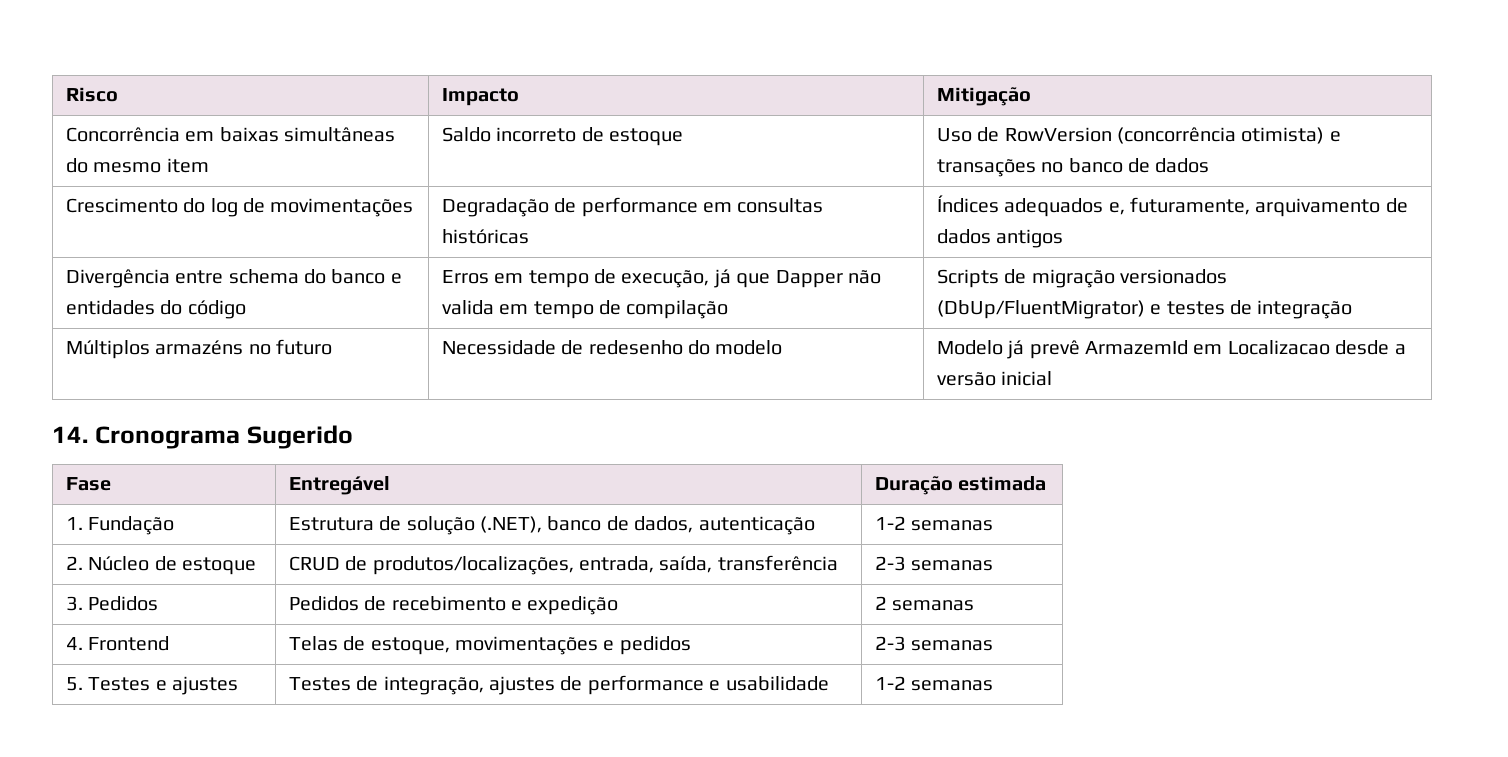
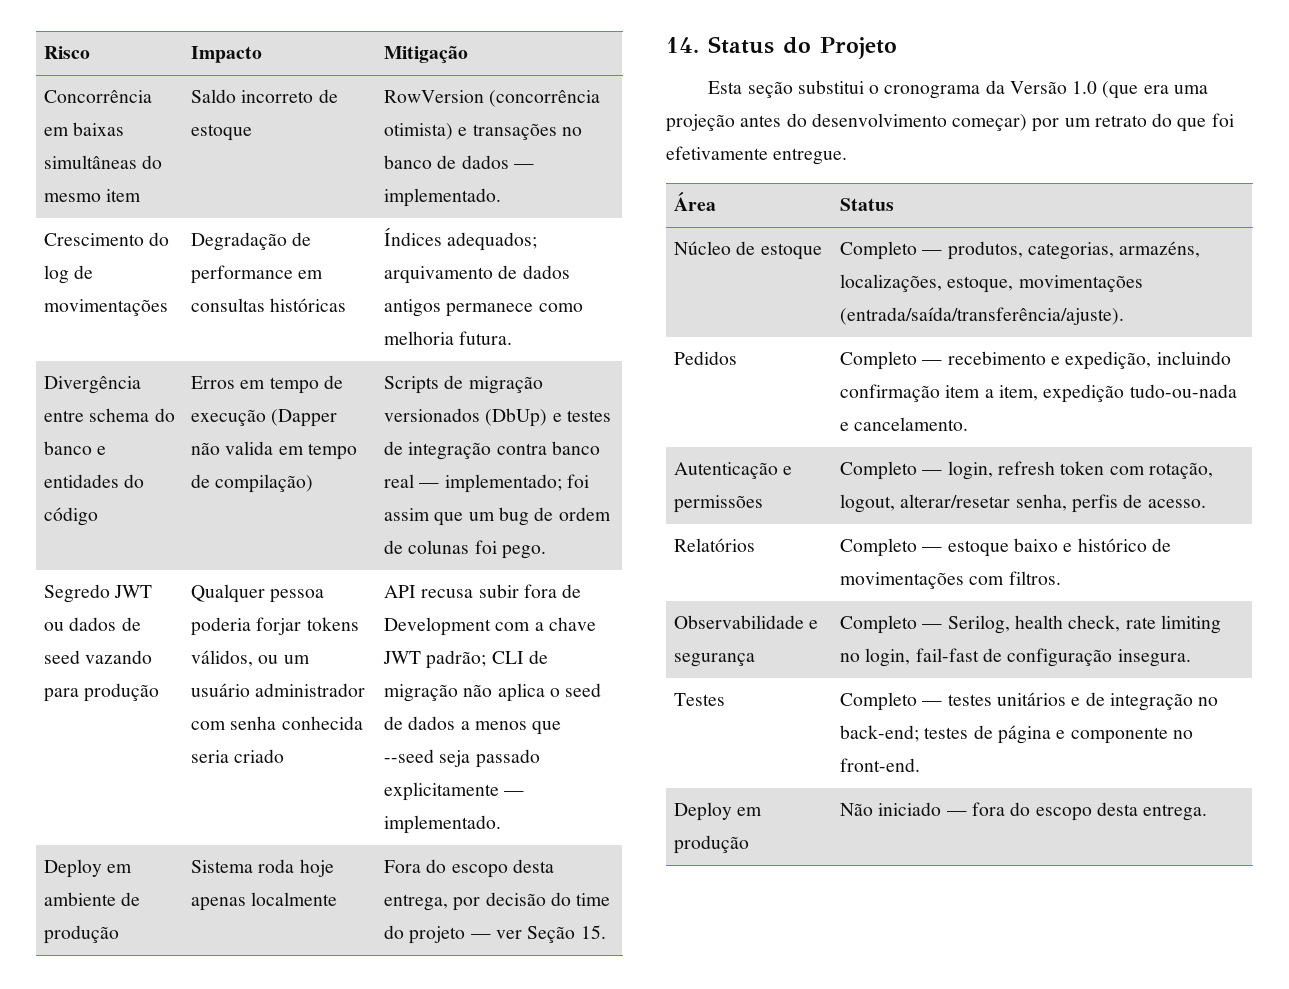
[936,127,1000,142] Uso de -> (253, 132) none
(1210, 165) none -> [514,164,535,169] [384,188,502,207] — implementado.
[1004,197,1250,217] adequados e, futuramente, -> [447,232,538,251] adequados;
(1064, 238) none -> [446,303,583,317] [384,331,513,345] permanece como melhoria futura.
[621,269,843,288] execução, já que Dapper -> [191,409,338,427] execução (Dapper
[626,300,729,319] compilação -> [215,474,314,493] compilação)
[936,300,1145,319] (DbUp/FluentMigrator) -> [485,408,548,427] (DbUp)
[65,339,332,359] [441,340,783,355] [936,340,1406,359] [936,371,1053,386] [52,425,353,449] [65,477,111,491] [288,476,390,495] [874,476,1047,495] [65,516,175,535] [288,516,815,535] [874,516,994,531] [65,556,256,575] [288,555,838,575] [874,556,994,571] [65,596,159,611] [288,596,619,615] [874,596,975,611] [65,636,170,651] [288,636,691,655] [874,636,994,651] [65,676,238,695] [288,675,829,695] [874,676,994,691] // Múltiplos armazéns no futuro | Necessidade de redesenho do modelo | Modelo já prevê ArmazemId em Localizacao desde a versão inicial // 14. Cronograma Sugerido // Fase | Entregável | Duração estimada // 1. Fundação | Estrutura de solução (.NET), banco de dados, autenticação | 1-2 semanas // 2. Núcleo de estoque | CRUD de produtos/localizações, entrada, saída, transferência | 2-3 semanas // 3. Pedidos | Pedidos de recebimento e expedição | 2 semanas // 4. Frontend | Telas de estoque, movimentações e pedidos | 2-3 semanas // 5. Testes e ajustes | Testes de integração, ajustes de performance e usabilidade | 1-2 semanas -> [496,441,601,455] [384,474,590,493] [384,507,611,526] [384,540,547,559] [44,584,153,603] [44,617,141,631] [44,650,153,664] [44,683,160,702] [191,584,325,603] [191,617,359,636] [191,650,310,667] [191,683,366,697] [191,716,363,730] [191,749,285,763] [384,584,582,598] [384,617,597,636] [383,650,549,669] [384,683,602,702] [384,716,562,735] [384,749,540,768] [384,782,525,801] [384,815,502,834] [44,859,133,878] [44,892,141,906] [44,925,120,944] [191,859,334,877] [191,892,338,911] [384,859,555,878] [384,892,611,911] [384,925,606,944] [666,36,897,59] [708,80,1208,99] [666,113,1234,132] [666,146,848,165] [674,192,717,211] [840,198,895,211] [674,241,822,260] [840,241,1201,260] [840,274,1143,293] [840,307,1125,325] [674,351,738,365] [840,351,1231,370] [840,384,1237,403] [840,417,969,431] [674,462,793,479] [674,495,764,513] [840,461,1213,480] [840,494,1206,513] [674,538,756,552] [840,538,1171,557] [840,571,1061,589] [674,615,819,629] [674,653,756,667] [840,615,1221,634] [840,648,1191,667] [674,693,726,706] [840,692,1219,711] [840,725,1193,744] [840,758,921,772] [674,802,763,821] [674,835,750,854] [840,802,1208,821] contra banco real — implementado; foi assim que um bug de ordem de colunas foi pego. // Segredo JWT ou dados de seed vazando para produção | Qualquer pessoa poderia forjar tokens válidos, ou um usuário administrador com senha conhecida seria criado | API recusa subir fora de Development com a chave JWT padrão; CLI de migração não aplica o seed de dados a menos que --seed seja passado explicitamente — implementado. // Deploy em ambiente de produção | Sistema roda hoje apenas localmente | Fora do escopo desta entrega, por decisão do time do projeto — ver Seção 15. // 14. Status do Projeto // Esta seção substitui o cronograma da Versão 1.0 (que era uma projeção antes do desenvolvimento começar) por um retrato do que foi efetivamente entregue. // Área | Status // Núcleo de estoque | Completo — produtos, categorias, armazéns, localizações, estoque, movimentações (entrada/saída/transferência/ajuste). // Pedidos | Completo — recebimento e expedição, incluindo confirmação item a item, expedição tudo-ou-nada e cancelamento. // Autenticação e permissões | Completo — login, refresh token com rotação, logout, alterar/resetar senha, perfis de acesso. // Relatórios | Completo — estoque baixo e histórico de movimentações com filtros. // Observabilidade e segurança | Completo — Serilog, health check, rate limiting no login, fail-fast de configuração insegura. // Testes | Completo — testes unitários e de integração no back-end; testes de página e componente no front-end. // Deploy em produção | Não iniciado — fora do escopo desta entrega.

